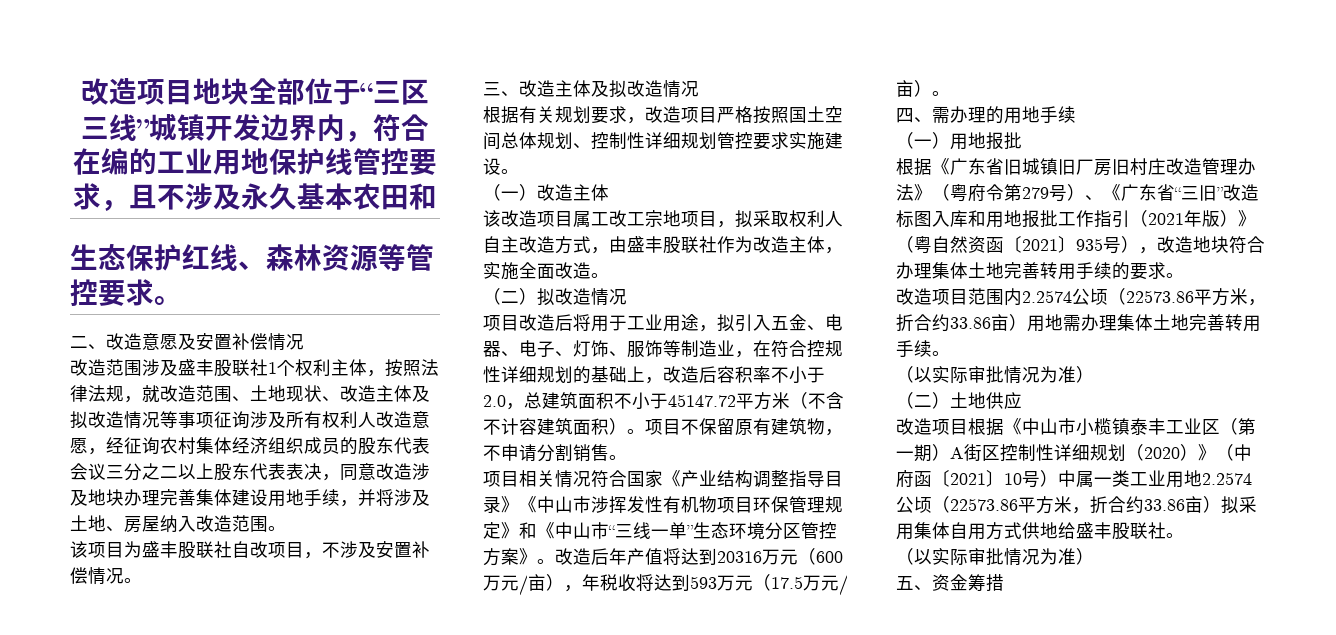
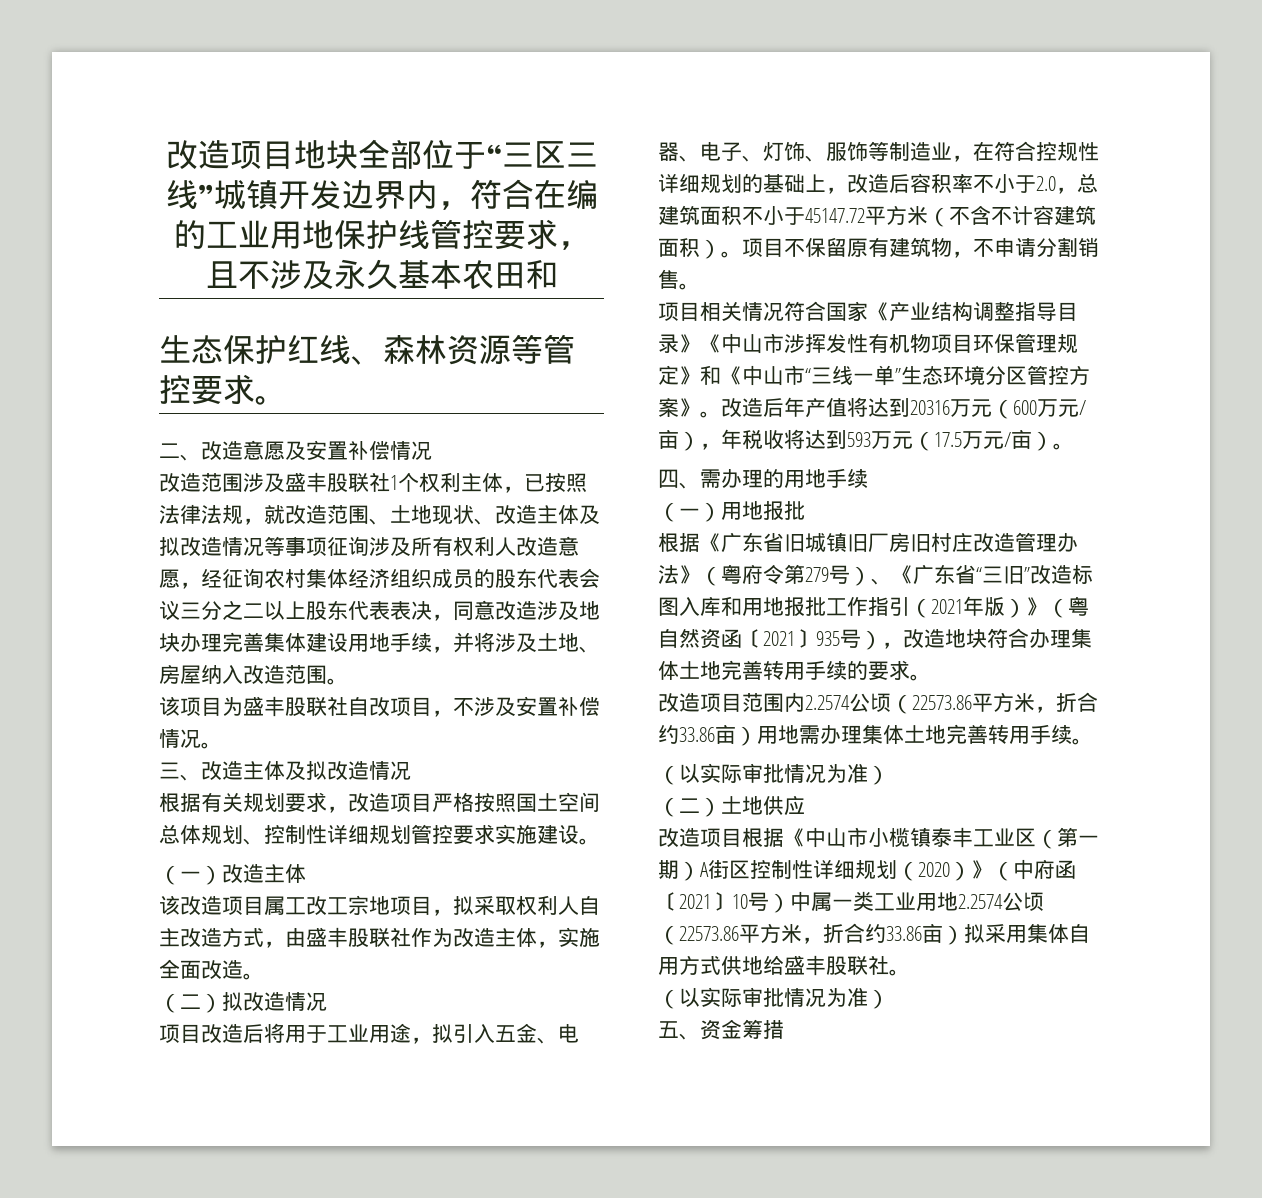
(385, 373) none -> [524,474,545,492] 已

